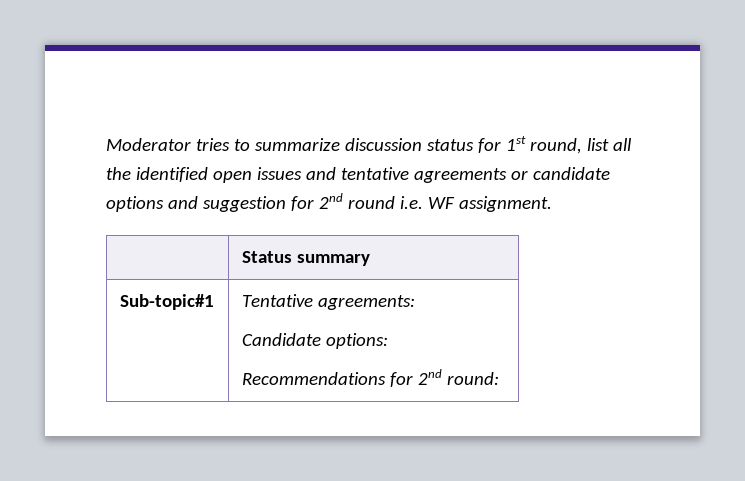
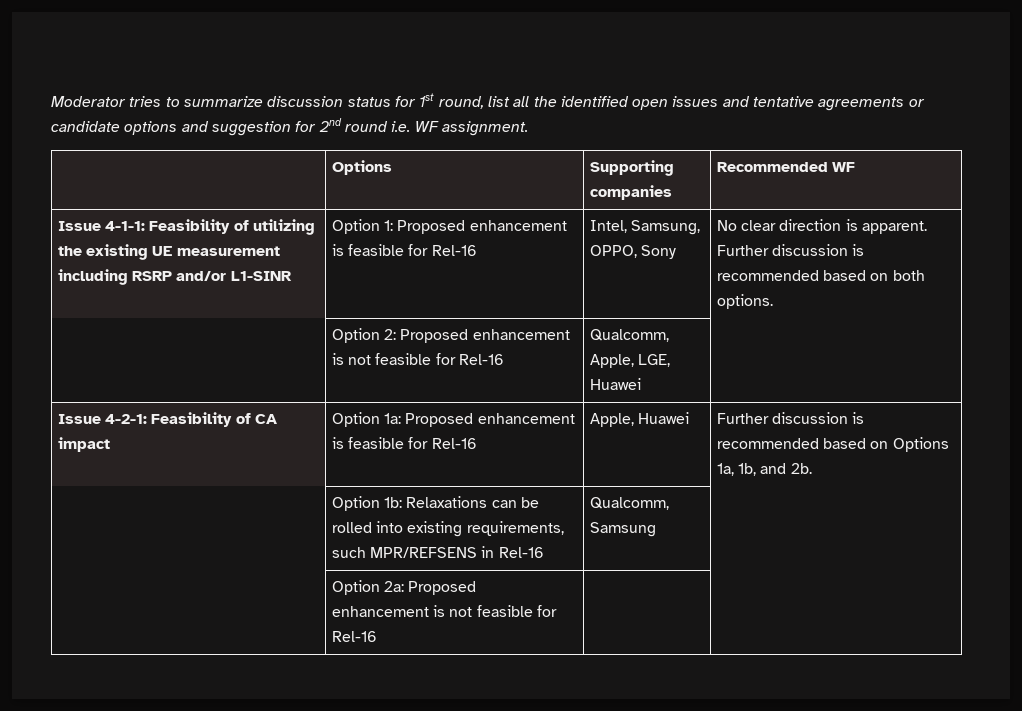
[241,251,370,266] [119,294,214,310] [241,294,415,310] [241,333,388,349] [241,369,499,387] Status summary // Sub-topic#1 | Tentative agreements: // Candidate options: // Recommendations for 2nd round: -> [331,160,392,175] [589,160,674,176] [589,185,672,200] [716,162,856,172] [57,219,315,235] [57,244,280,260] [57,269,292,285] [331,219,567,234] [331,244,477,256] [589,220,701,235] [589,245,677,259] [716,219,927,234] [716,244,865,256] [716,270,925,281] [716,294,773,309] [331,328,570,343] [331,353,504,365] [589,329,669,342] [589,354,671,368] [589,378,641,390] [57,412,277,427] [57,437,110,452] [331,412,575,427] [331,437,477,449] [589,412,690,427] [716,412,865,424] [716,437,949,452] [716,463,812,476] [331,496,539,511] [331,521,564,537] [331,546,544,558] [589,497,669,510] [589,522,656,537] [331,580,477,595] [331,605,557,617] [331,631,377,642] Options | Supporting companies | Recommended WF // Issue 4-1-1: Feasibility of utilizing the existing UE measurement including RSRP and/or L1-SINR | Option 1: Proposed enhancement is feasible for Rel-16 | Intel, Samsung, OPPO, Sony | No clear direction is apparent. Further discussion is recommended based on both options. // | Option 2: Proposed enhancement is not feasible for Rel-16 | Qualcomm, Apple, LGE, Huawei | // Issue 4-2-1: Feasibility of CA impact | Option 1a: Proposed enhancement is feasible for Rel-16 | Apple, Huawei | Further discussion is recommended based on Options 1a, 1b, and 2b. // | Option 1b: Relaxations can be rolled into existing requirements, such MPR/REFSENS in Rel-16 | Qualcomm, Samsung | // | Option 2a: Proposed enhancement is not feasible for Rel-16 | |

